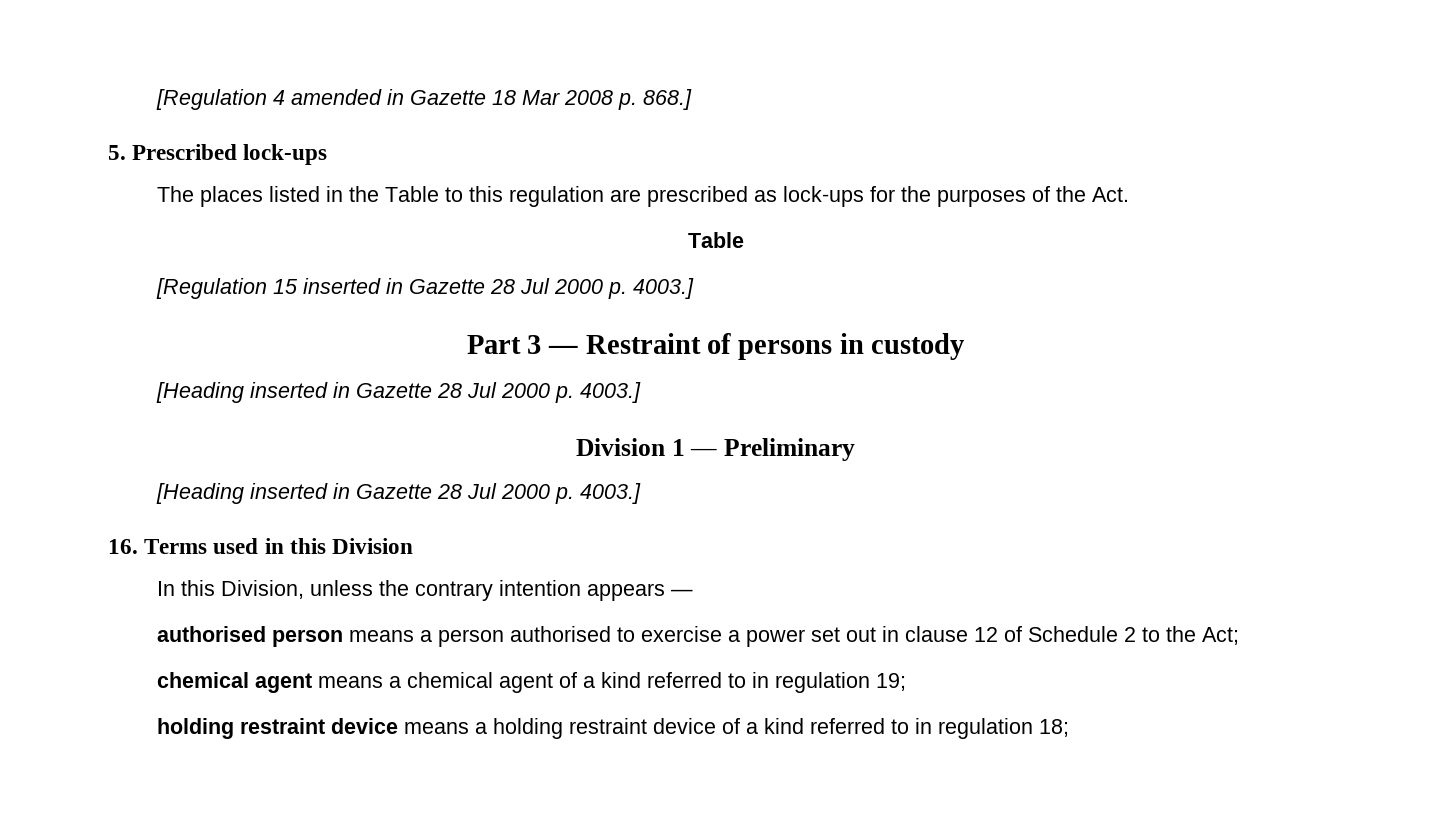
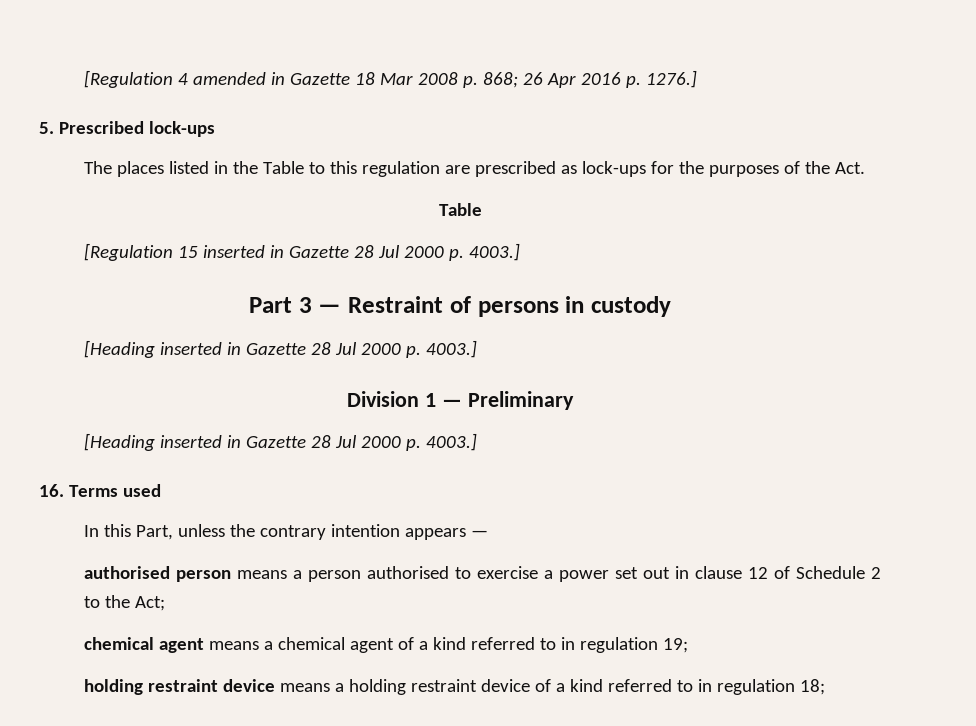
[643,89,693,110] 868.] -> [483,70,698,88] 868; 26 Apr 2016 p. 1276.]
[264,538,414,554] in this Division -> (161, 490) none
[221,580,305,599] Division, -> [136,525,174,540] Part,

